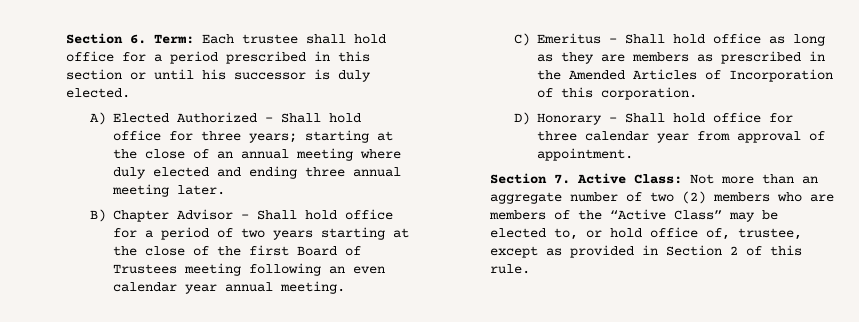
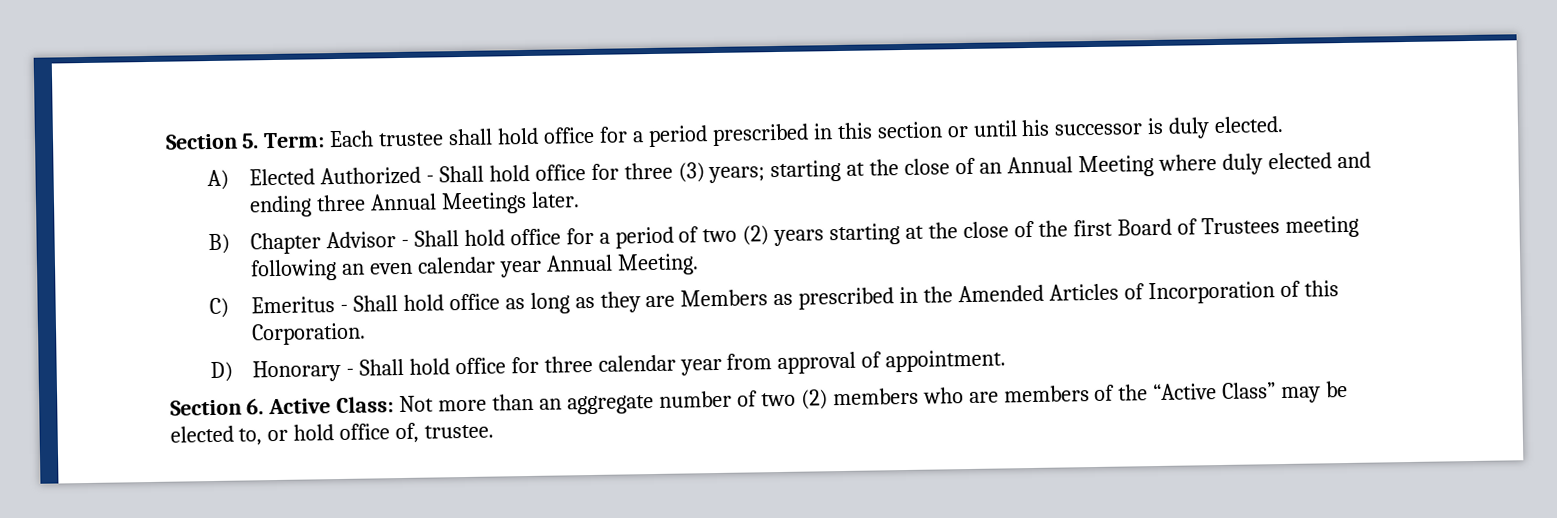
[66,33,147,44] Section 6. -> [164,133,260,150] Section 5.
(242, 136) none -> [677,162,705,183] (3)
[241,148,354,161] annual meeting -> [1007,155,1154,178] Annual Meeting
[353,167,402,177] [112,184,170,197] annual meeting -> [369,192,527,215] Annual Meetings
(266, 233) none -> [742,225,770,246] (2)
[225,281,346,294] annual meeting. -> [545,253,699,276] Annual Meeting.
[632,52,690,62] members -> [680,289,769,307] Members
[601,87,698,100] corporation. -> [250,322,366,346] Corporation.
[554,174,571,184] 7. -> [246,398,265,415] 6.
[738,228,803,240] [490,245,803,258] [490,264,531,274] trustee, except as provided in Section 2 of this rule. -> [424,424,495,439] trustee.

